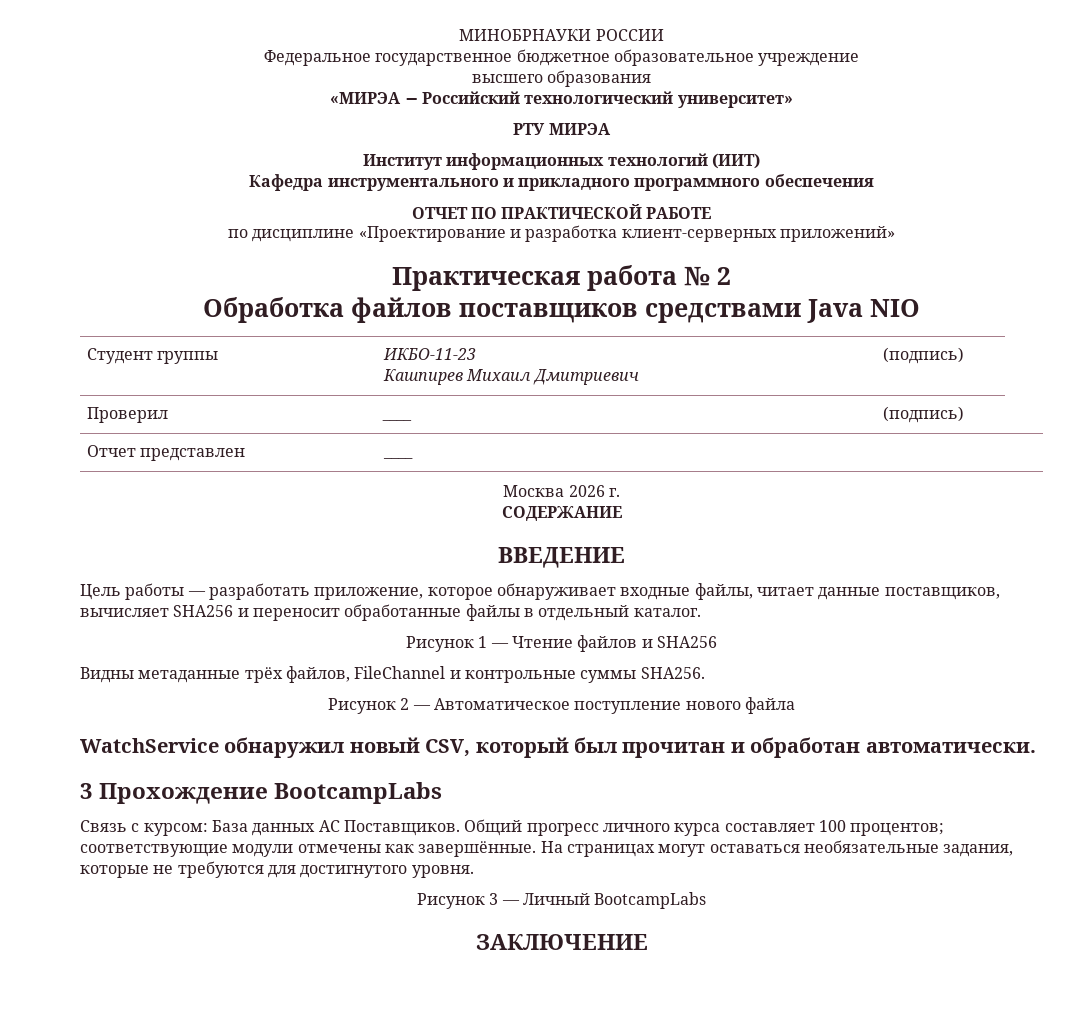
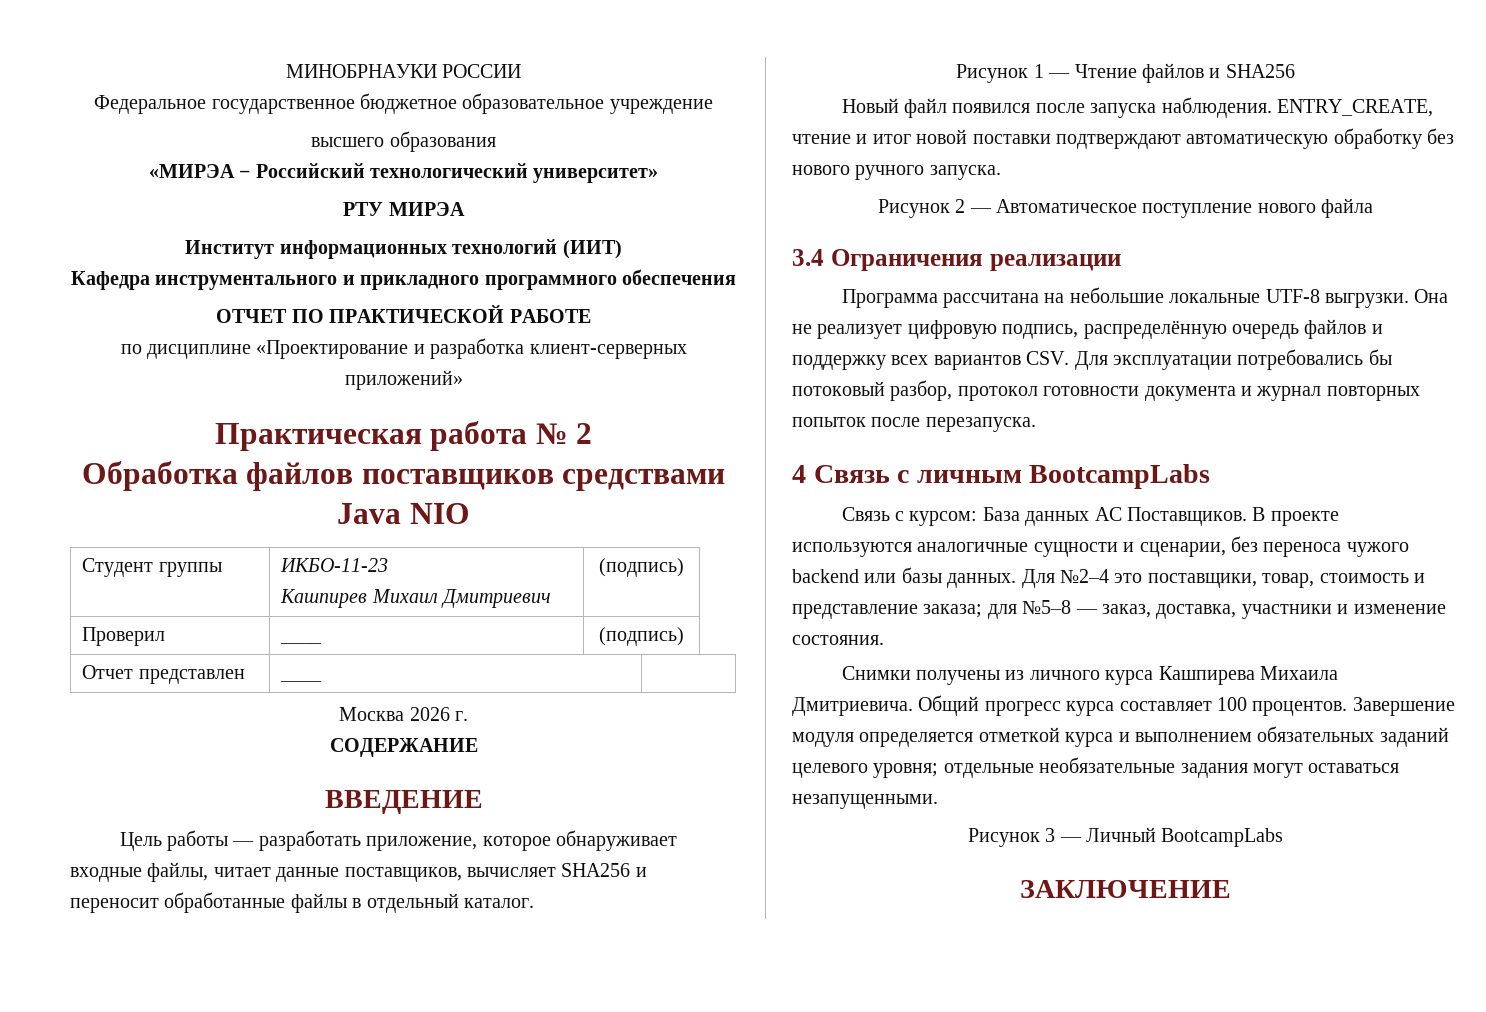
[80,666,705,683] Видны метаданные трёх файлов, FileChannel и контрольные суммы SHA256. -> [841,97,1433,118] [792,128,1455,149] [792,165,1001,180] Новый файл появился после запуска наблюдения. ENTRY_CREATE, чтение и итог новой поставки подтверждают автоматическую обработку без нового ручного запуска.
[80,737,1036,758] [80,783,269,804] WatchService обнаружил новый CSV, который был прочитан и обработан автоматически. // 3 Прохождение -> [792,249,1121,271] [841,287,1449,308] [792,319,1383,339] [792,349,1392,370] [792,380,1420,401] [792,417,1036,432] [792,465,1022,483] 3.4 Ограничения реализации // Программа рассчитана на небольшие локальные UTF-8 выгрузки. Она не реализует цифровую подпись, распределённую очередь файлов и поддержку всех вариантов CSV. Для эксплуатации потребовались бы потоковый разбор, протокол готовности документа и журнал повторных попыток после перезапуска. // 4 Связь с личным
(460, 828) none -> [1252,507,1339,526] [792,536,1409,557] [792,567,1425,588] [792,600,1446,619] [792,635,884,645] [841,666,1338,685] [792,697,913,716] В проекте используются аналогичные сущности и сценарии, без переноса чужого backend или базы данных. Для №2–4 это поставщики, товар, стоимость и представление заказа; для №5–8 — заказ, доставка, участники и изменение состояния. // Снимки получены из личного курса Кашпирева Михаила Дмитриевича.
[602,823,670,832] личного -> (1061, 708) none
[850,823,945,836] [80,840,1014,857] [80,861,474,878] процентов; соответствующие модули отмечены как завершённые. На страницах могут оставаться необязательные задания, которые не требуются для достигнутого уровня. -> [1252,697,1455,716] [792,726,1449,747] [792,757,1400,778] [792,794,938,809] процентов. Завершение модуля определяется отметкой курса и выполнением обязательных заданий целевого уровня; отдельные необязательные задания могут оставаться незапущенными.

